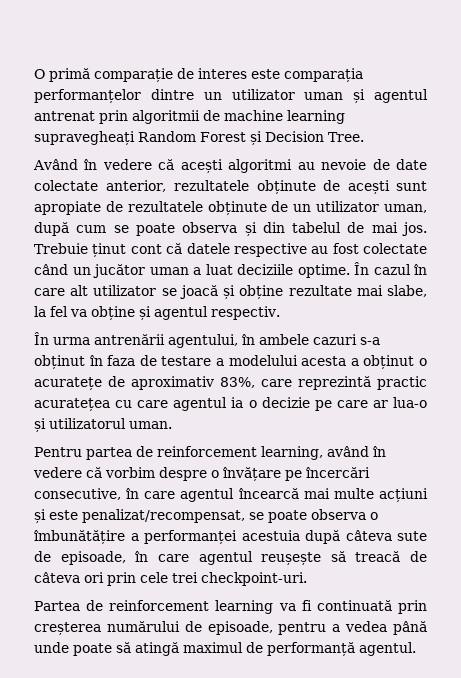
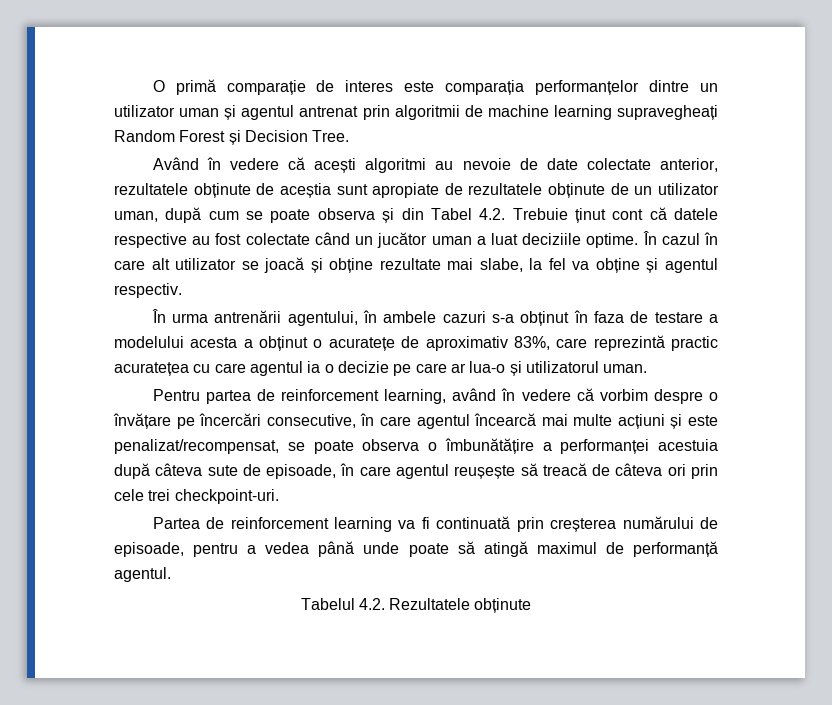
[347,180,390,195] acești -> [279,183,331,198] aceștia
[292,222,428,236] tabelul de mai jos. -> [430,208,506,220] Tabel 4.2.
(416, 649) none -> [300,598,532,613] // Tabelul 4.2. Rezultatele obținute

